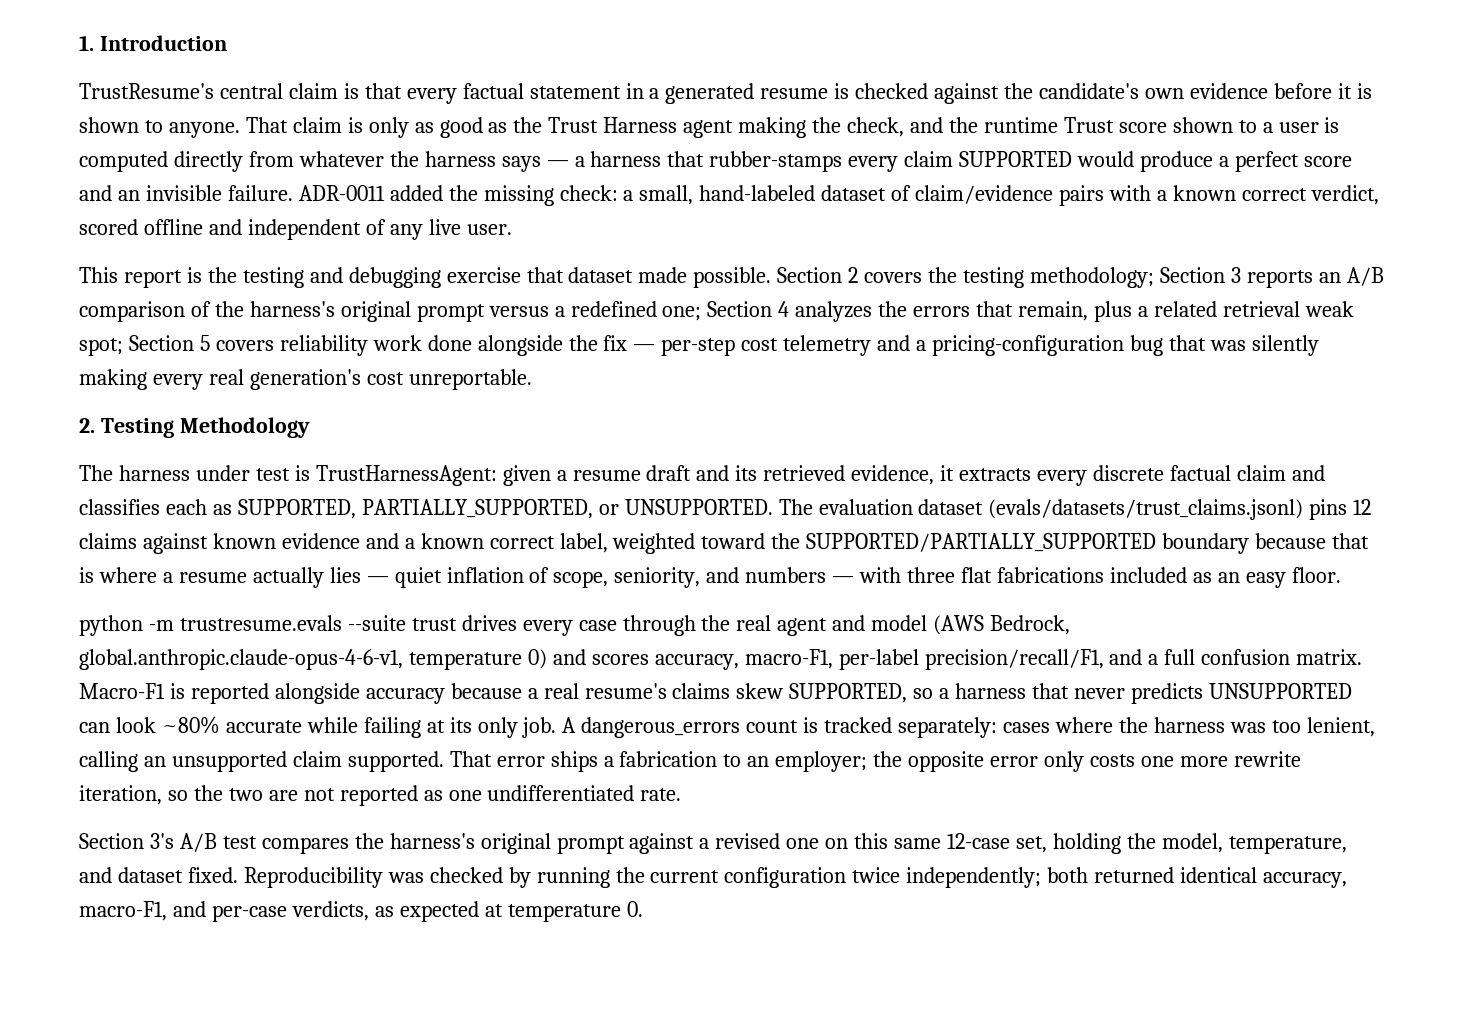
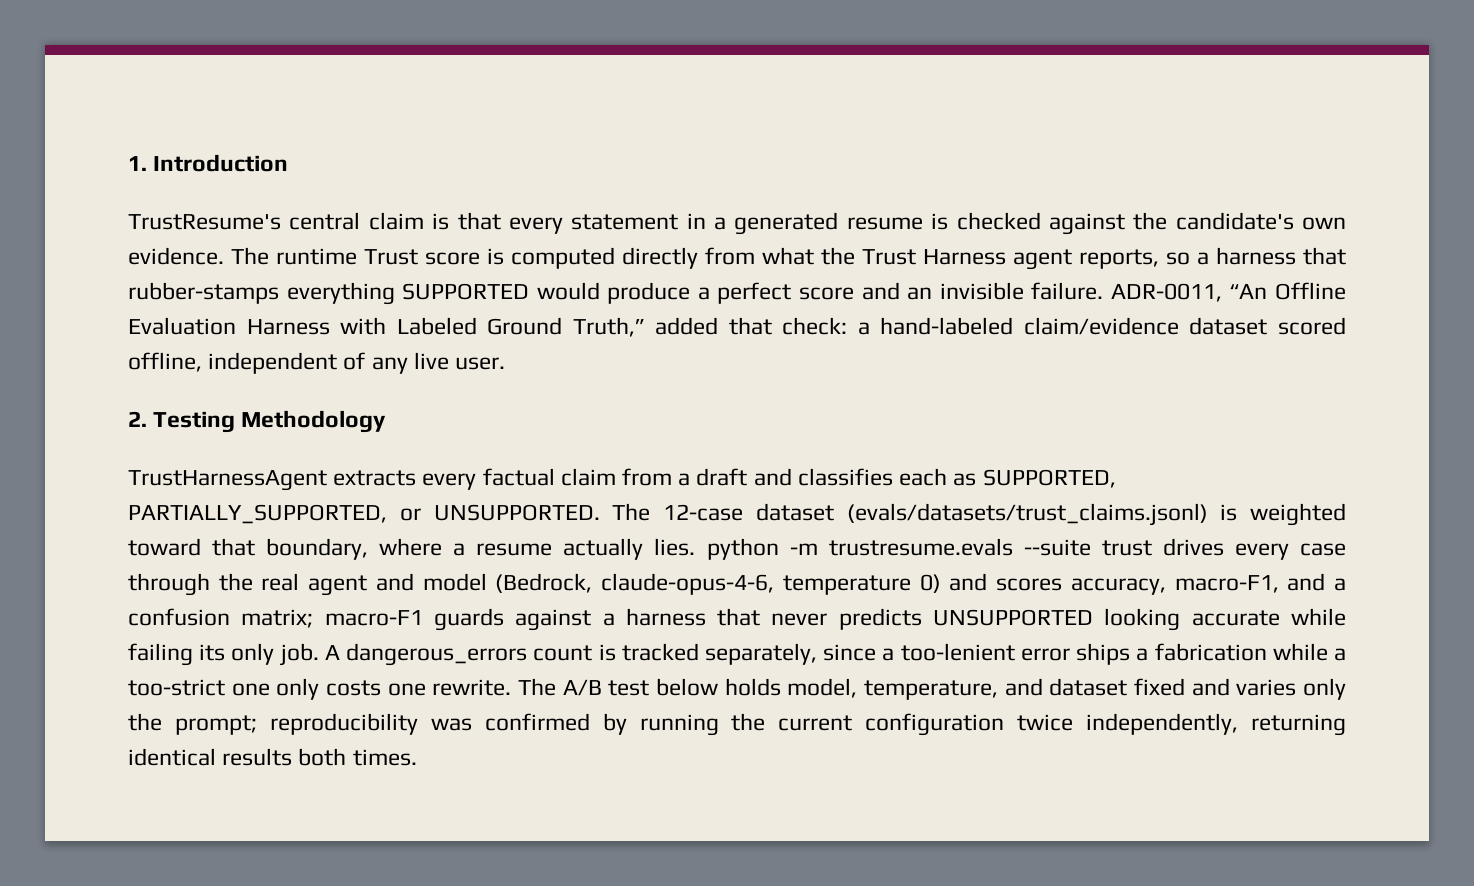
[462,83,524,99] factual -> (563, 225) none
[1189,83,1372,99] [79,117,1340,138] [79,151,569,172] evidence before it is shown to anyone. That claim is only as good as the Trust Harness agent making the check, and the runtime Trust score shown to a user is computed directly from whatever the harness says — -> [128,247,1190,270] evidence. The runtime Trust score is computed directly from what the Trust Harness agent reports, so
[848,151,954,172] every claim -> [286,282,395,305] everything
[298,185,1379,206] [79,219,242,235] ADR-0011 added the missing check: a small, hand-labeled dataset of claim/evidence pairs with a known correct verdict, scored offline and -> [1110,282,1346,302] [128,317,1346,337] [128,352,202,372] ADR-0011, “An Offline Evaluation Harness with Labeled Ground Truth,” added that check: a hand-labeled claim/evidence dataset scored offline,
[79,267,1384,288] [79,301,1354,322] [79,335,1319,356] [79,369,532,390] [79,417,310,438] [79,465,955,486] This report is the testing and debugging exercise that dataset made possible. Section 2 covers the testing methodology; Section 3 reports an A/B comparison of the harness's original prompt versus a redefined one; Section 4 analyzes the errors that remain, plus a related retrieval weak spot; Section 5 covers reliability work done alongside the fix — per-step cost telemetry and a pricing-configuration bug that was silently making every real generation's cost unreportable. // 2. Testing Methodology // The harness under test is TrustHarnessAgent: given a resume draft and its retrieved evidence, it -> [128,410,387,433] [128,470,327,491] 2. Testing Methodology // TrustHarnessAgent
[1092,465,1164,481] discrete -> (477, 481) none
(1286, 473) none -> [622,468,748,486] from a draft
[818,499,913,515] evaluation -> [663,504,743,521] 12-case
[1309,499,1372,520] [79,533,1370,554] [79,567,1341,588] pins 12 claims against known evidence and a known correct label, weighted toward the SUPPORTED/PARTIALLY_SUPPORTED boundary because that is where a resume actually lies — quiet inflation of scope, seniority, and numbers — with three flat fabrications included as an easy floor. // -> [1220,503,1346,526] [128,538,696,560] is weighted toward that boundary, where a resume actually lies.
[933,615,1071,635] [79,649,403,670] (AWS Bedrock, global.anthropic.claude-opus-4-6-v1, -> [495,573,775,595] (Bedrock, claude-opus-4-6,
[838,649,1363,670] [79,683,934,704] per-label precision/recall/F1, and a full confusion matrix. Macro-F1 is reported alongside accuracy because a real resume's claims skew SUPPORTED, so -> [1287,573,1347,591] [128,608,592,631] and a confusion matrix; macro-F1 guards against
[79,716,220,734] can look ~80% -> [1104,608,1181,631] looking
[426,720,445,733] at -> (193, 654) none
[898,717,1375,738] [79,751,1301,772] [79,785,682,806] [79,833,1347,854] [79,867,503,888] separately: cases where the harness was too lenient, calling an unsupported claim supported. That error ships a fabrication to an employer; the opposite error only costs one more rewrite iteration, so the two are not reported as one undifferentiated rate. // Section 3's A/B test compares the harness's original prompt against a revised one on this same 12-case set, holding the model, temperature, and dataset fixed. Reproducibility was checked -> [705,643,1346,665] [128,678,1347,700] [128,713,590,735] separately, since a too-lenient error ships a fabrication while a too-strict one only costs one rewrite. The A/B test below holds model, temperature, and dataset fixed and varies only the prompt; reproducibility was confirmed
[906,867,1348,888] [79,901,643,922] independently; both returned identical accuracy, macro-F1, and per-case verdicts, as expected at temperature 0. -> [1086,713,1346,736] [128,748,417,766] independently, returning identical results both times.

